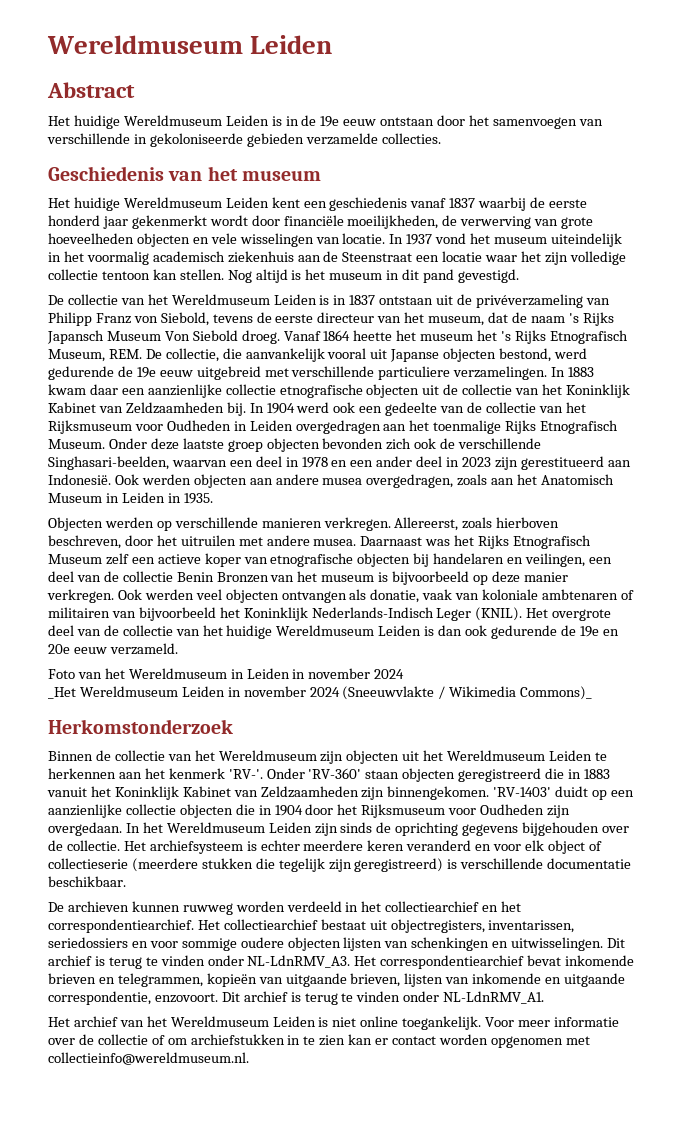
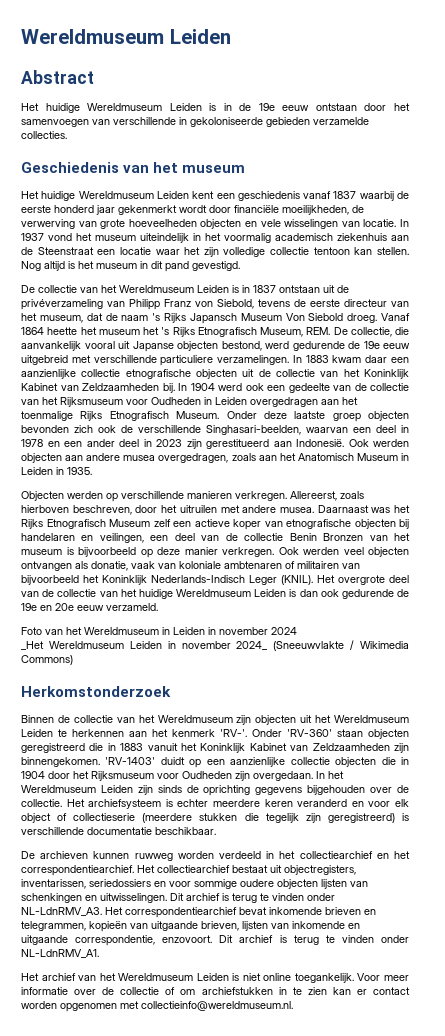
[309,687,340,697] 2024 -> [236,641,268,650] 2024_
[520,686,593,700] Commons)_ -> [21,655,73,665] Commons)

